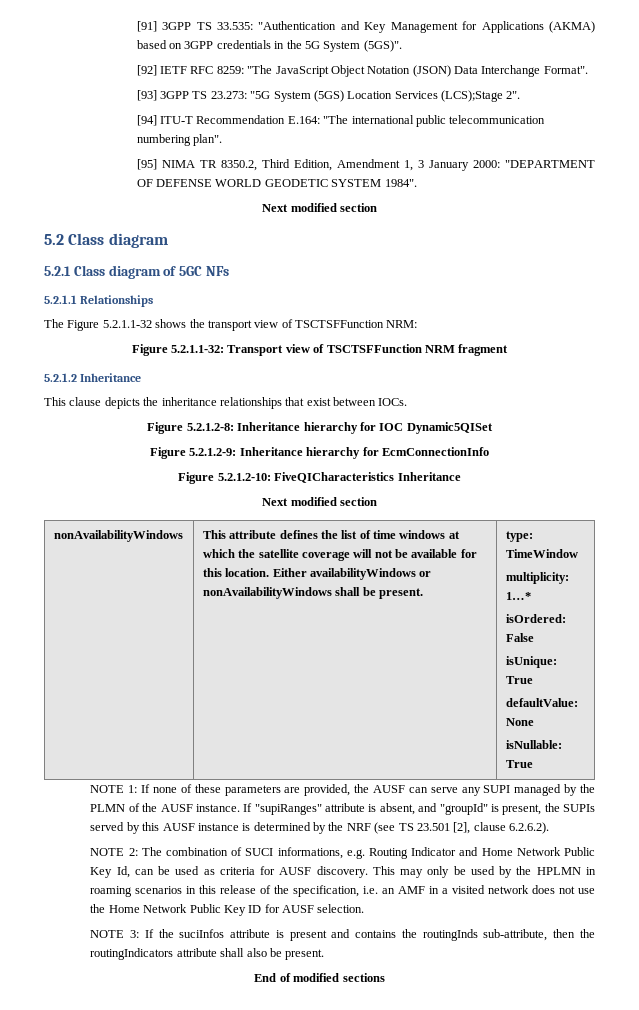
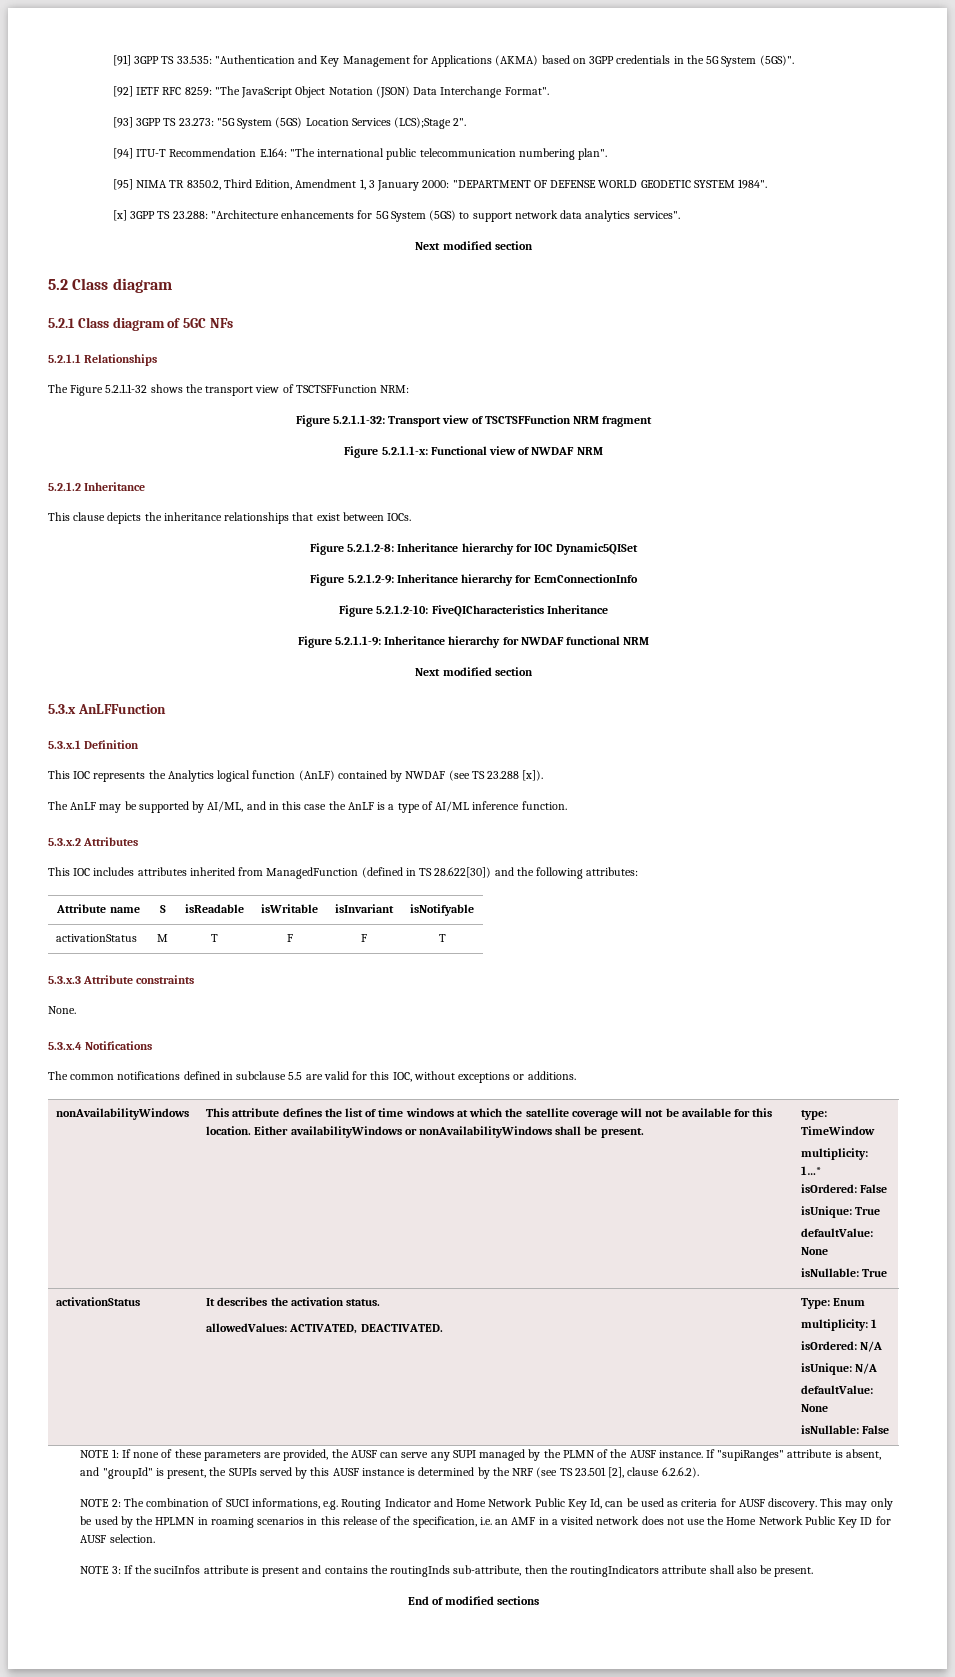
(417, 183) none -> [112,210,680,222] // [x] 3GPP TS 23.288: "Architecture enhancements for 5G System (5GS) to support network data analytics services".
(509, 350) none -> [344,446,603,458] // Figure 5.2.1.1-x: Functional view of NWDAF NRM
[262,497,377,506] Next modified section -> [297,636,650,648] [415,667,533,676] [48,704,166,714] [48,740,140,749] [48,770,544,782] [48,801,567,813] [48,837,139,846] [48,867,639,879] [56,904,140,913] [159,905,166,913] [185,904,244,913] [261,904,318,913] [335,904,394,913] [410,904,474,916] [56,934,138,942] [157,934,168,942] [211,934,218,942] [286,934,293,942] [361,934,367,942] [438,934,446,942] [48,975,195,984] [48,1006,76,1014] [48,1041,153,1050] [48,1071,576,1083] Figure 5.2.1.1-9: Inheritance hierarchy for NWDAF functional NRM // Next modified section // 5.3.x AnLFFunction // 5.3.x.1 Definition // This IOC represents the Analytics logical function (AnLF) contained by NWDAF (see TS 23.288 [x]). // The AnLF may be supported by AI/ML, and in this case the AnLF is a type of AI/ML inference function. // 5.3.x.2 Attributes // This IOC includes attributes inherited from ManagedFunction (defined in TS 28.622[30]) and the following attributes: // Attribute name | S | isReadable | isWritable | isInvariant | isNotifyable // activationStatus | M | T | F | F | T // 5.3.x.3 Attribute constraints // None. // 5.3.x.4 Notifications // The common notifications defined in subclause 5.5 are valid for this IOC, without exceptions or additions.
(533, 764) none -> [56,1297,141,1306] [206,1297,380,1306] [206,1323,443,1334] [801,1298,866,1309] [801,1319,878,1331] [801,1341,883,1352] [801,1363,878,1375] [801,1385,874,1394] [801,1404,829,1412] [801,1425,890,1434] // activationStatus | It describes the activation status. // allowedValues: ACTIVATED, DEACTIVATED. | Type: Enum // multiplicity: 1 // isOrdered: N/A // isUnique: N/A // defaultValue: None // isNullable: False

